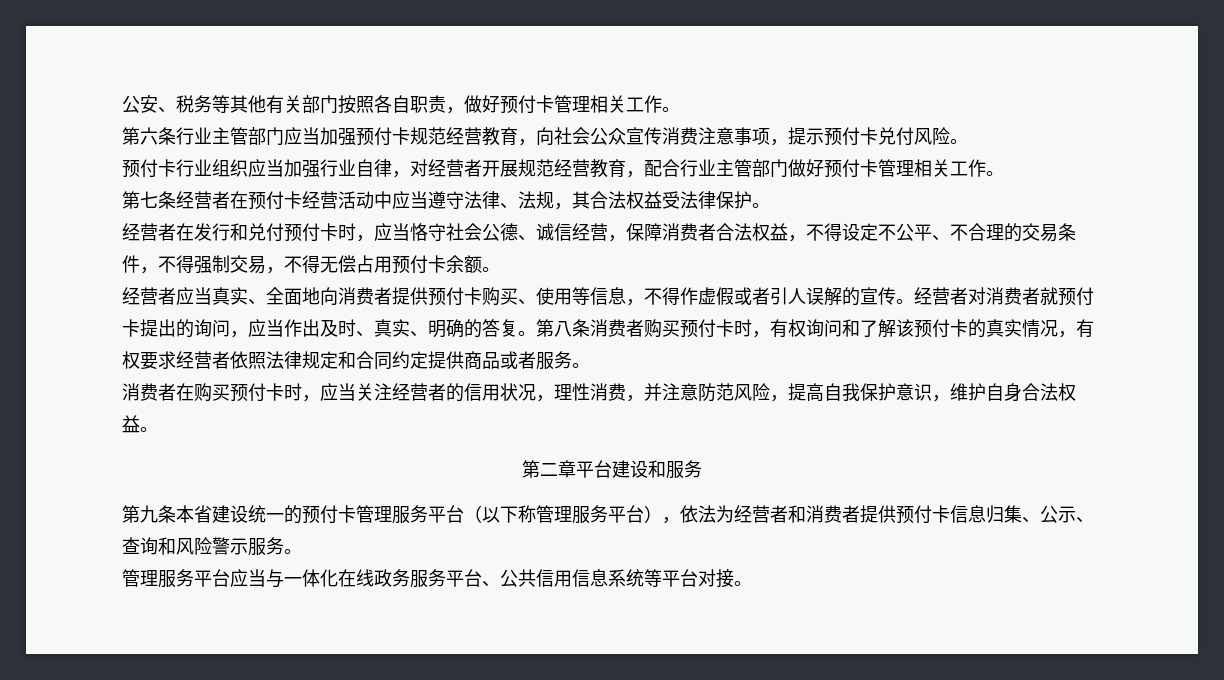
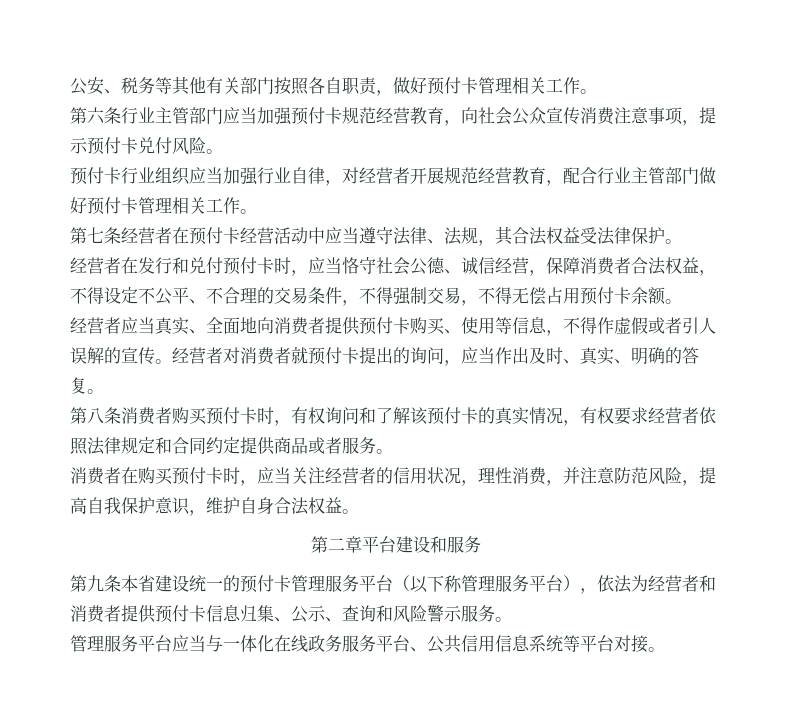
(536, 333) none -> (104, 391) //

